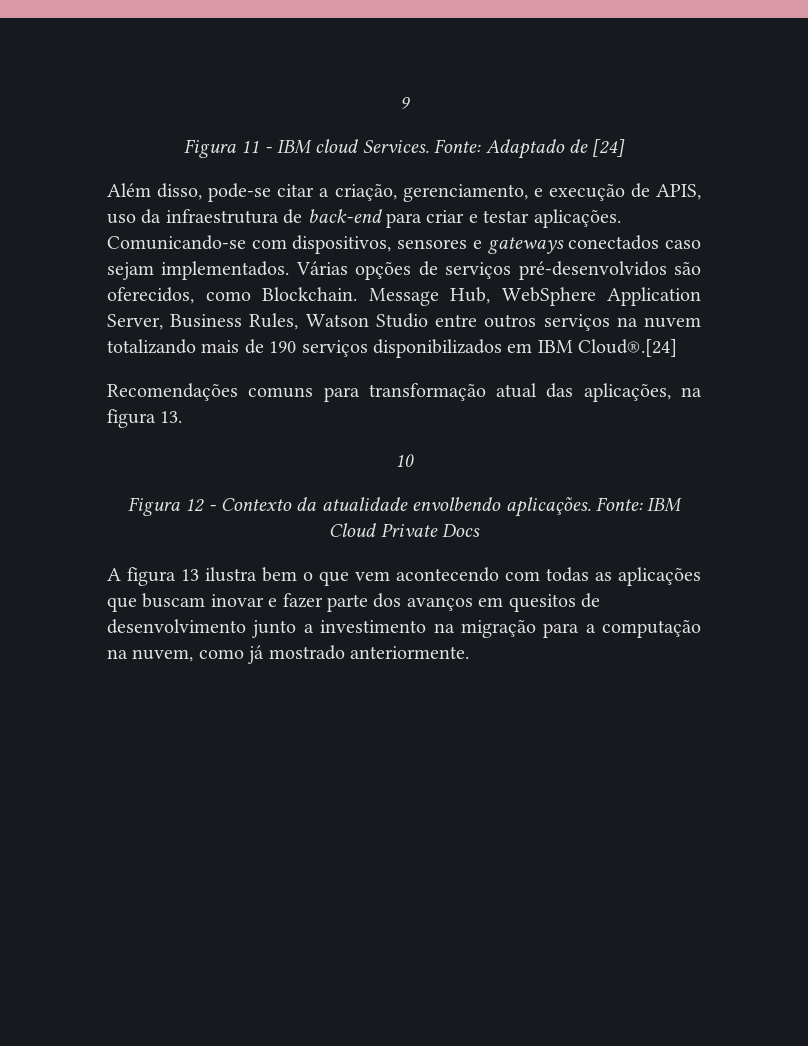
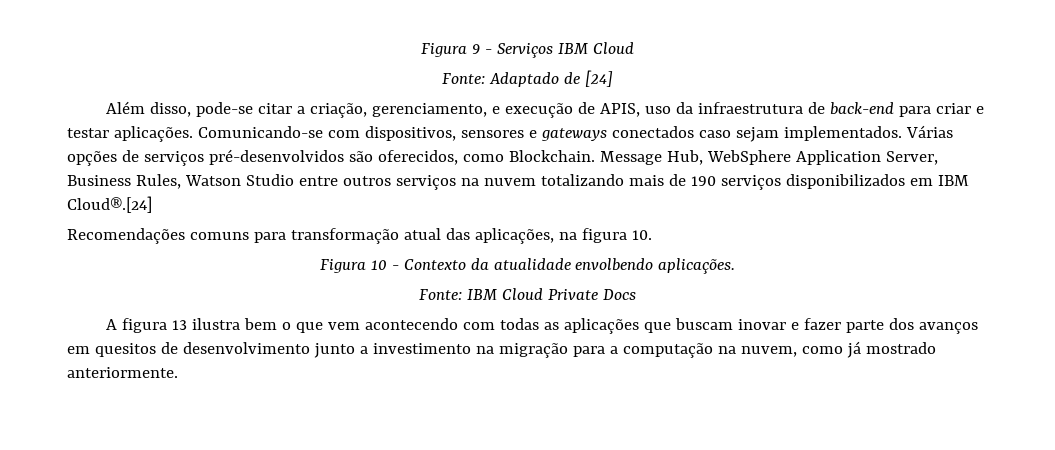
(399, 103) none -> [421,43,468,57] Figura
[183,139,429,158] // Figura 11 - IBM cloud Services. -> [485,42,634,58] - Serviços IBM Cloud //
[160,411,183,423] [395,454,414,467] [127,497,206,516] 13. // 10 // Figura 12 -> [631,230,652,240] [319,259,387,273] 10. // Figura 10
(591, 507) none -> (736, 266) //

